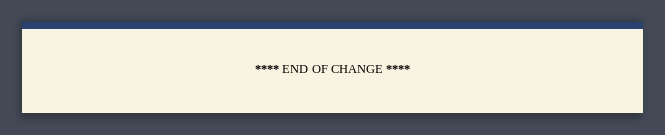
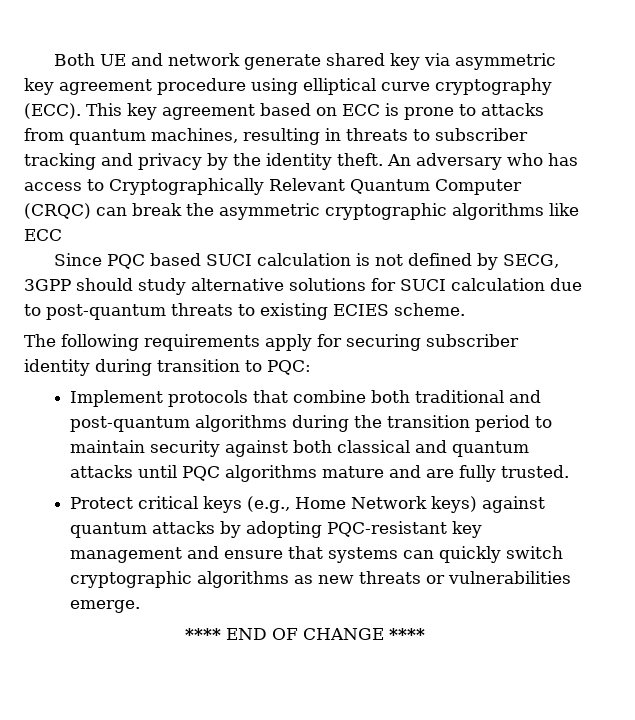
(254, 69) none -> [54,53,557,70] [24,78,552,95] [24,103,544,120] [24,128,528,145] [24,153,578,170] [24,178,522,195] [24,203,579,220] [24,229,62,241] [54,253,560,270] [24,278,582,295] [24,303,465,320] [24,334,519,351] [24,359,311,376] [69,390,541,407] [69,415,552,432] [69,440,529,457] [69,465,569,482] [69,496,545,513] [69,521,482,538] [69,546,563,563] [69,571,571,588] [69,600,140,613] Both UE and network generate shared key via asymmetric key agreement procedure using elliptical curve cryptography (ECC). This key agreement based on ECC is prone to attacks from quantum machines, resulting in threats to subscriber tracking and privacy by the identity theft. An adversary who has access to Cryptographically Relevant Quantum Computer (CRQC) can break the asymmetric cryptographic algorithms like ECC // Since PQC based SUCI calculation is not defined by SECG, 3GPP should study alternative solutions for SUCI calculation due to post-quantum threats to existing ECIES scheme. // The following requirements apply for securing subscriber identity during transition to PQC: // Implement protocols that combine both traditional and post-quantum algorithms during the transition period to maintain security against both classical and quantum attacks until PQC algorithms mature and are fully trusted. // Protect critical keys (e.g., Home Network keys) against quantum attacks by adopting PQC-resistant key management and ensure that systems can quickly switch cryptographic algorithms as new threats or vulnerabilities emerge. //

